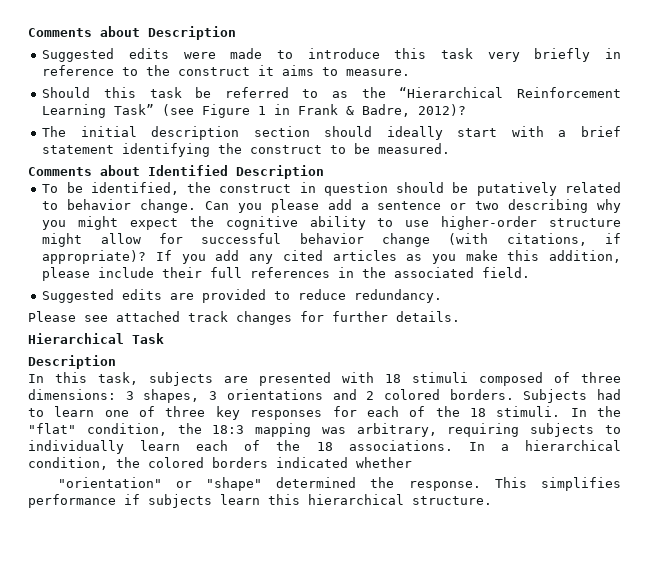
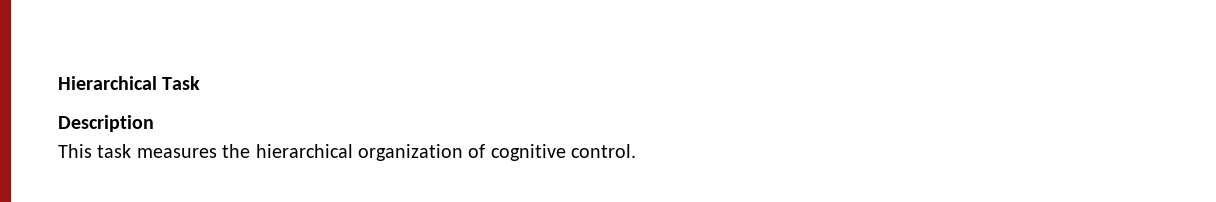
[28,26,236,40] [42,48,622,62] [42,65,411,76] [42,87,621,98] [42,104,467,118] [42,126,622,140] [42,143,451,157] [28,165,324,179] [42,182,621,196] [42,199,621,213] [42,216,621,230] [42,233,621,247] [42,250,621,264] [42,267,531,281] [42,289,443,303] [28,311,460,325] [28,333,164,344] [28,355,116,369] [28,372,621,386] [28,389,621,403] [28,406,621,420] [28,423,621,437] [28,440,621,454] [28,457,412,470] [57,477,621,491] [28,494,492,508] Comments about Description // Suggested edits were made to introduce this task very briefly in reference to the construct it aims to measure. // Should this task be referred to as the “Hierarchical Reinforcement Learning Task” (see Figure 1 in Frank & Badre, 2012)? // The initial description section should ideally start with a brief statement identifying the construct to be measured. // Comments about Identified Description // To be identified, the construct in question should be putatively related to behavior change. Can you please add a sentence or two describing why you might expect the cognitive ability to use higher-order structure might allow for successful behavior change (with citations, if appropriate)? If you add any cited articles as you make this addition, please include their full references in the associated field. // Suggested edits are provided to reduce redundancy. // Please see attached track changes for further details. // Hierarchical Task // Description // In this task, subjects are presented with 18 stimuli composed of three dimensions: 3 shapes, 3 orientations and 2 colored borders. Subjects had to learn one of three key responses for each of the 18 stimuli. In the "flat" condition, the 18:3 mapping was arbitrary, requiring subjects to individually learn each of the 18 associations. In a hierarchical condition, the colored borders indicated whether // "orientation" or "shape" determined the response. This simplifies performance if subjects learn this hierarchical structure. -> [58,76,201,90] [58,115,154,132] [58,144,637,161] Hierarchical Task // Description // This task measures the hierarchical organization of cognitive control.

